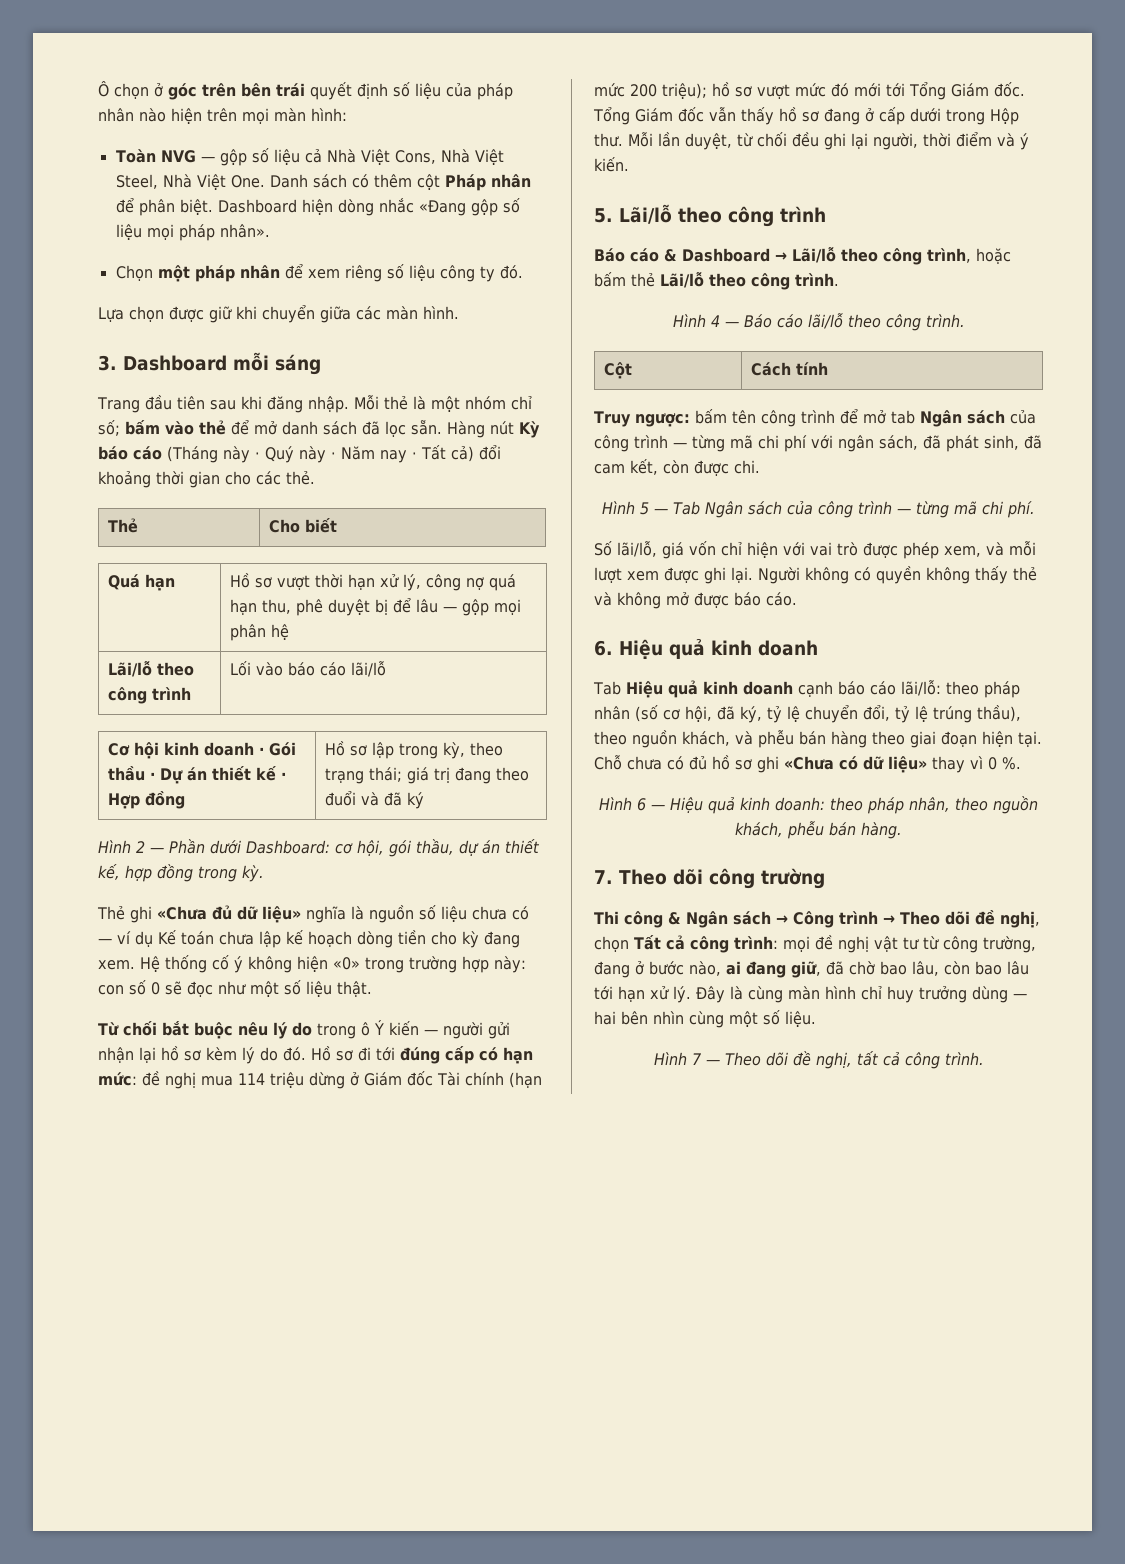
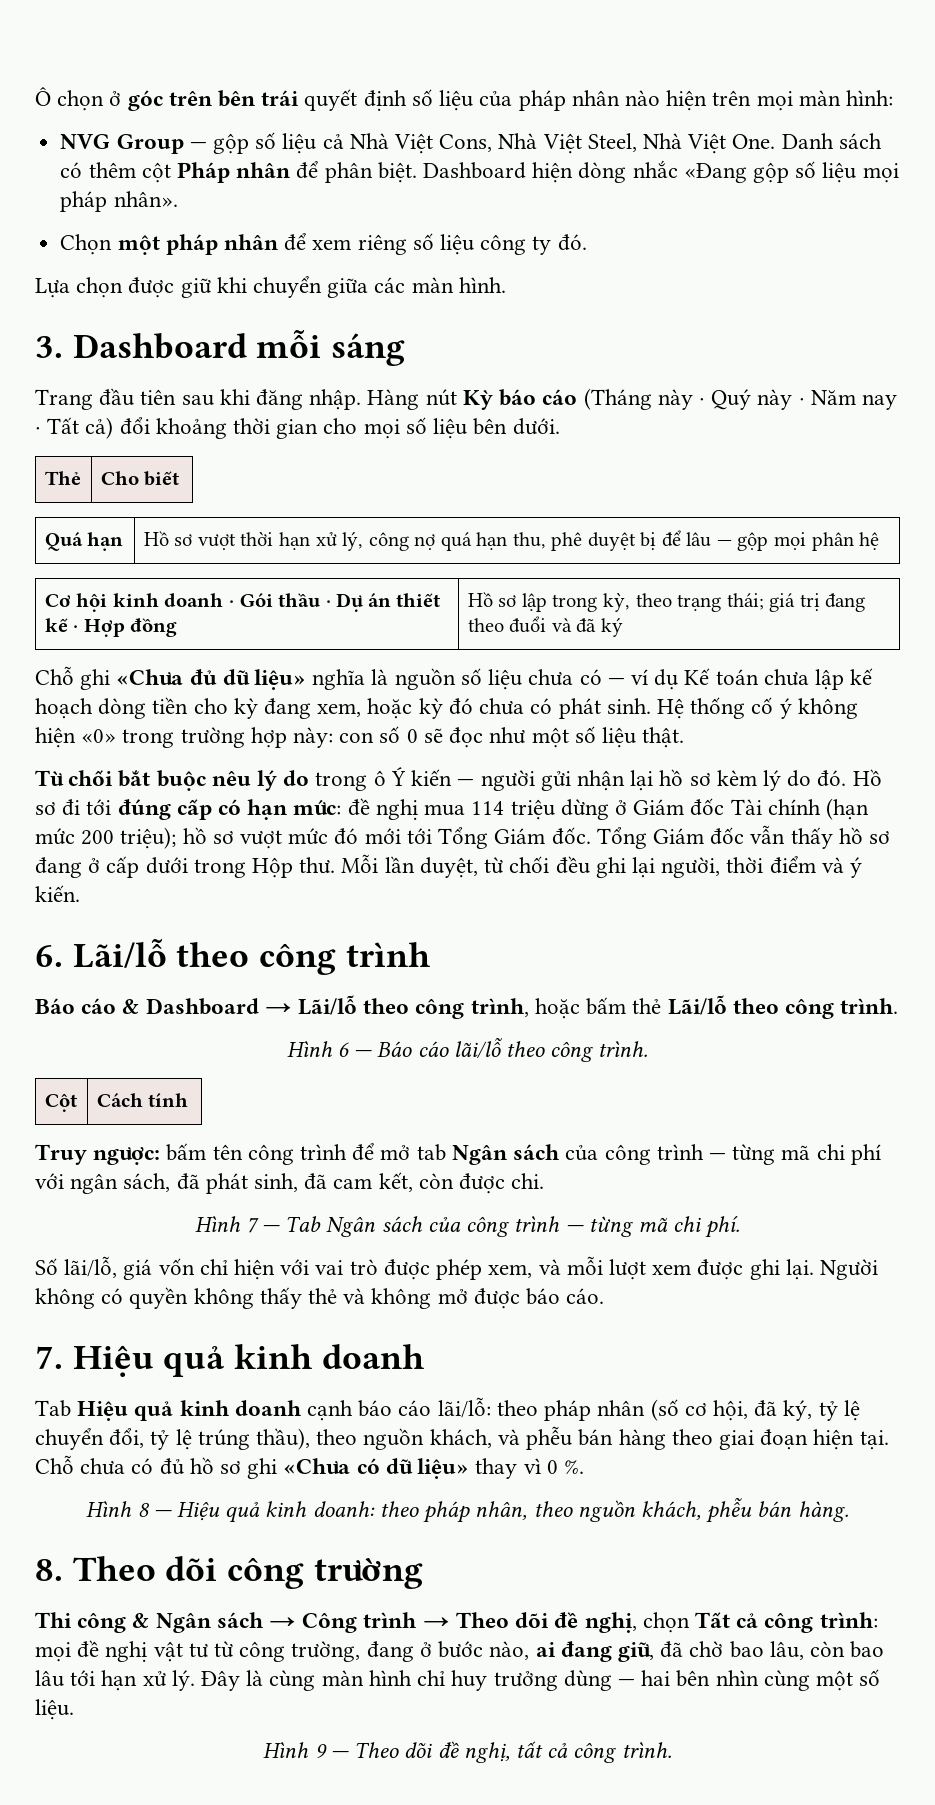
[115,149,196,163] Toàn NVG -> [60,134,184,154] NVG Group
[353,395,532,412] [98,420,442,437] Mỗi thẻ là một nhóm chỉ số; bấm vào thẻ để mở danh sách đã lọc sẵn. -> (362, 399) none
[256,471,315,485] các thẻ. -> [363,417,560,439] mọi số liệu bên dưới.
[107,661,194,677] [107,687,191,704] [229,661,386,677] // Lãi/lỗ theo công trình | Lối vào báo cáo lãi/lỗ -> (880, 541) none
[98,839,540,857] [98,864,264,882] [97,906,125,920] Hình 2 — Phần dưới Dashboard: cơ hội, gói thầu, dự án thiết kế, hợp đồng trong kỳ. // Thẻ -> [35,666,74,685] Chỗ
[98,960,135,970] xem. -> [317,698,651,719] xem, hoặc kỳ đó chưa có phát sinh.
[594,208,613,223] 5. -> [35,945,63,967] 6.
[710,315,720,327] 4 -> [337,1042,349,1057] 6
[640,502,650,515] 5 -> [245,1217,259,1233] 7
[594,640,613,656] 6. -> [35,1346,63,1369] 7.
[637,798,646,811] 6 -> [137,1503,150,1517] 8
[594,870,613,884] 7. -> [35,1559,63,1581] 8.
[691,1053,702,1065] 7 -> [314,1744,328,1758] 9

